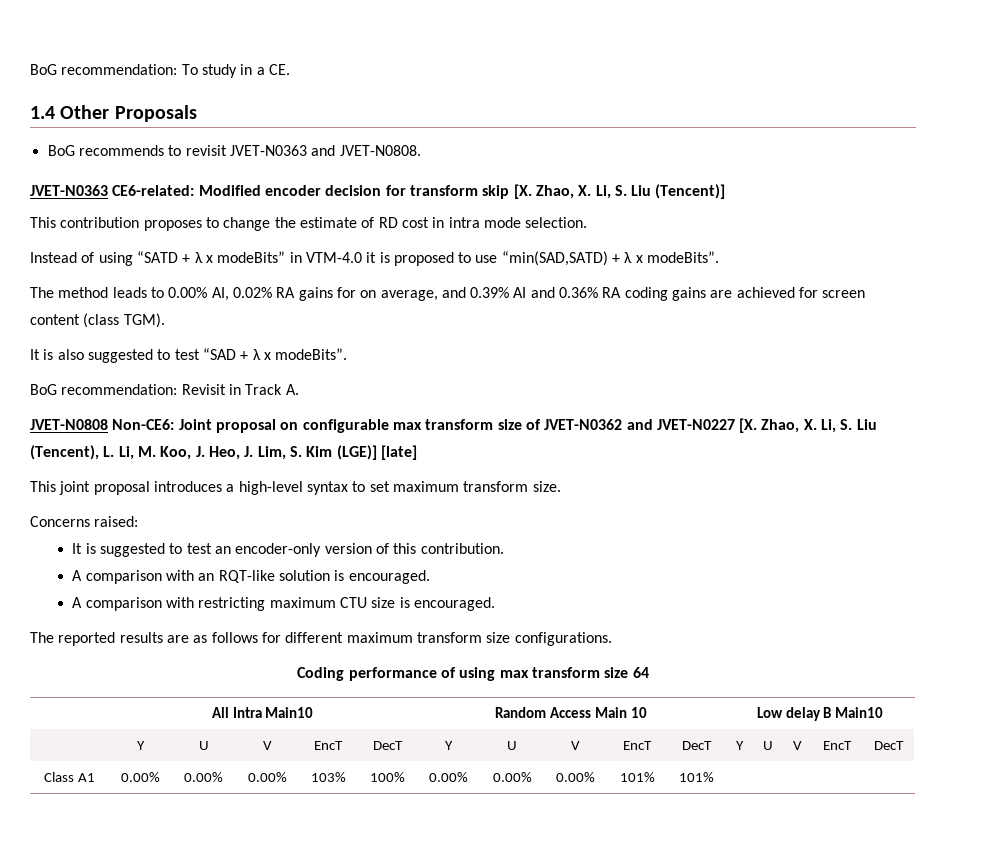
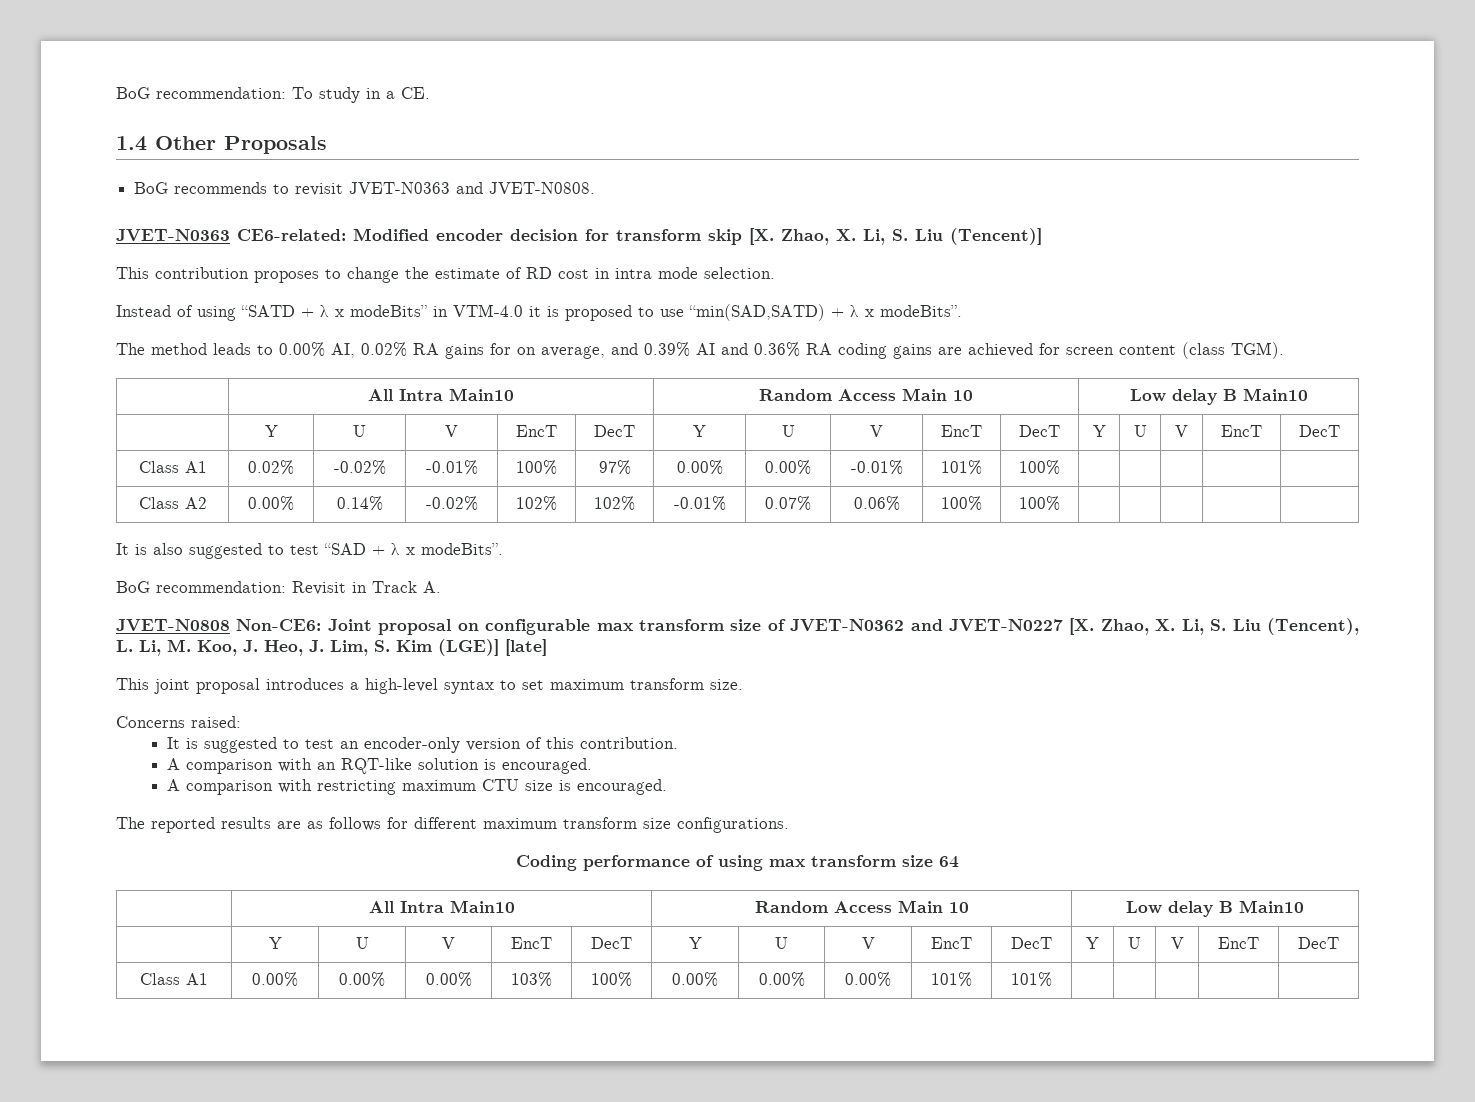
(165, 320) none -> [368,388,514,401] [759,388,973,401] [1129,388,1308,405] [264,425,278,437] [353,425,366,437] [445,425,458,437] [516,425,557,437] [594,425,635,437] [693,425,706,437] [781,425,795,437] [870,425,883,437] [941,425,982,437] [1019,425,1060,437] [1092,425,1106,437] [1133,425,1147,437] [1175,425,1188,437] [1221,425,1262,437] [1299,425,1340,437] [138,461,207,473] [248,460,294,475] [333,460,386,475] [425,460,478,475] [516,460,557,475] [598,460,631,475] [676,460,723,475] [765,460,811,475] [850,460,903,475] [941,460,982,475] [1019,460,1060,475] [138,497,207,509] [248,496,294,511] [336,496,383,511] [425,496,478,511] [516,496,557,511] [594,496,635,511] [673,496,726,511] [765,496,811,511] [853,496,900,511] [941,496,982,511] [1019,496,1060,511] // | All Intra Main10 | Random Access Main 10 | Low delay B Main10 // | Y | U | V | EncT | DecT | Y | U | V | EncT | DecT | Y | U | V | EncT | DecT // Class A1 | 0.02% | -0.02% | -0.01% | 100% | 97% | 0.00% | 0.00% | -0.01% | 101% | 100% | | | | | // Class A2 | 0.00% | 0.14% | -0.02% | 102% | 102% | -0.01% | 0.07% | 0.06% | 100% | 100% | | | | |

